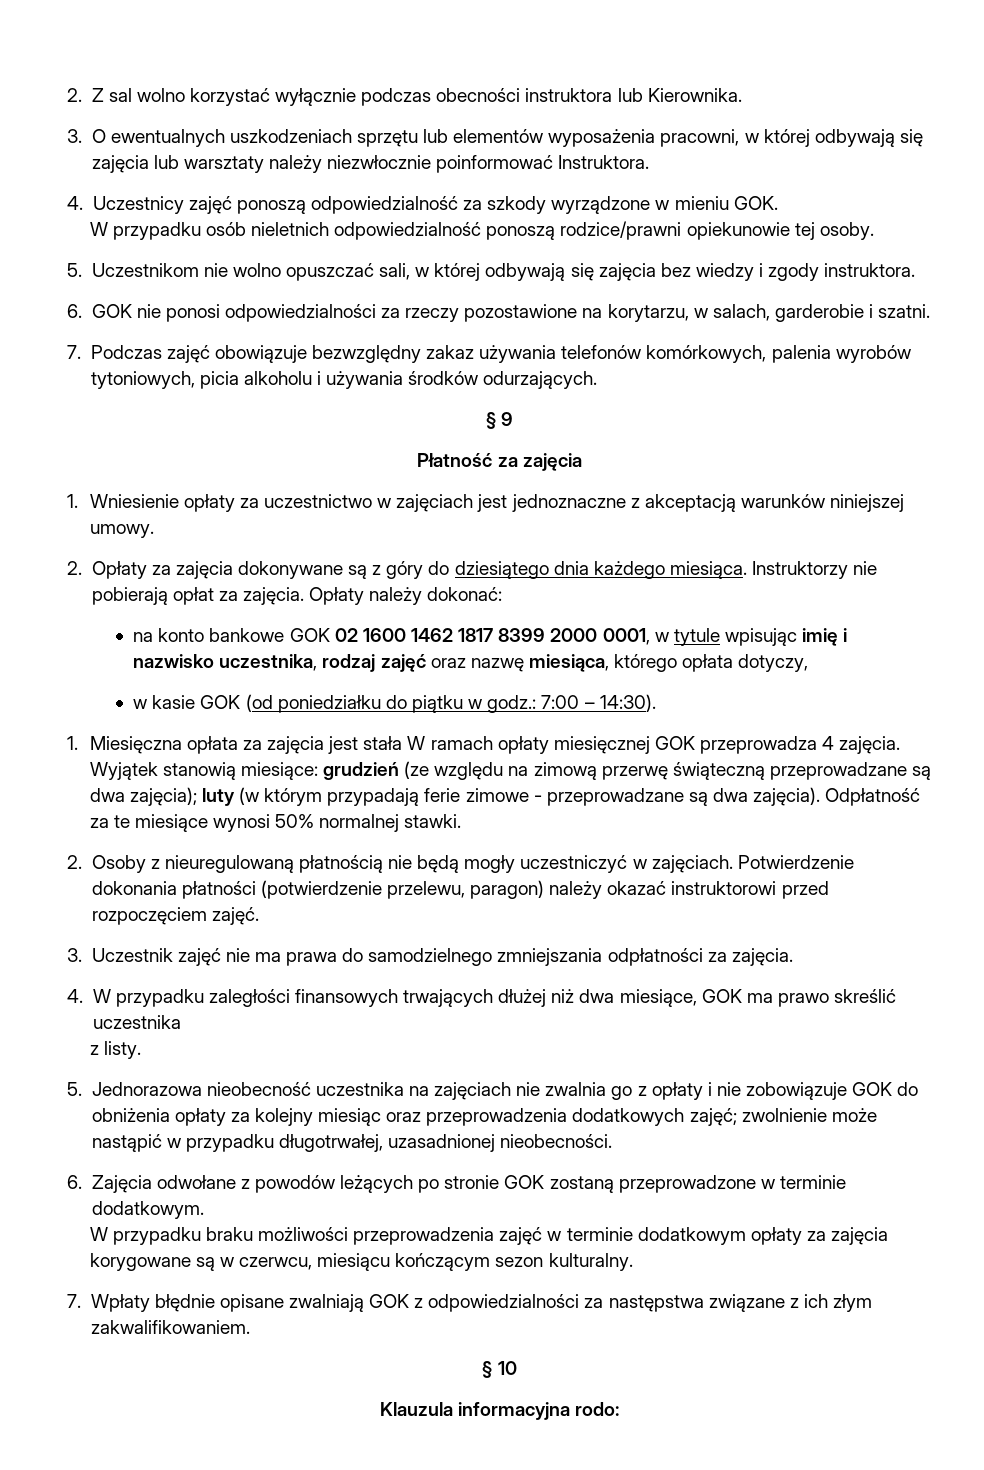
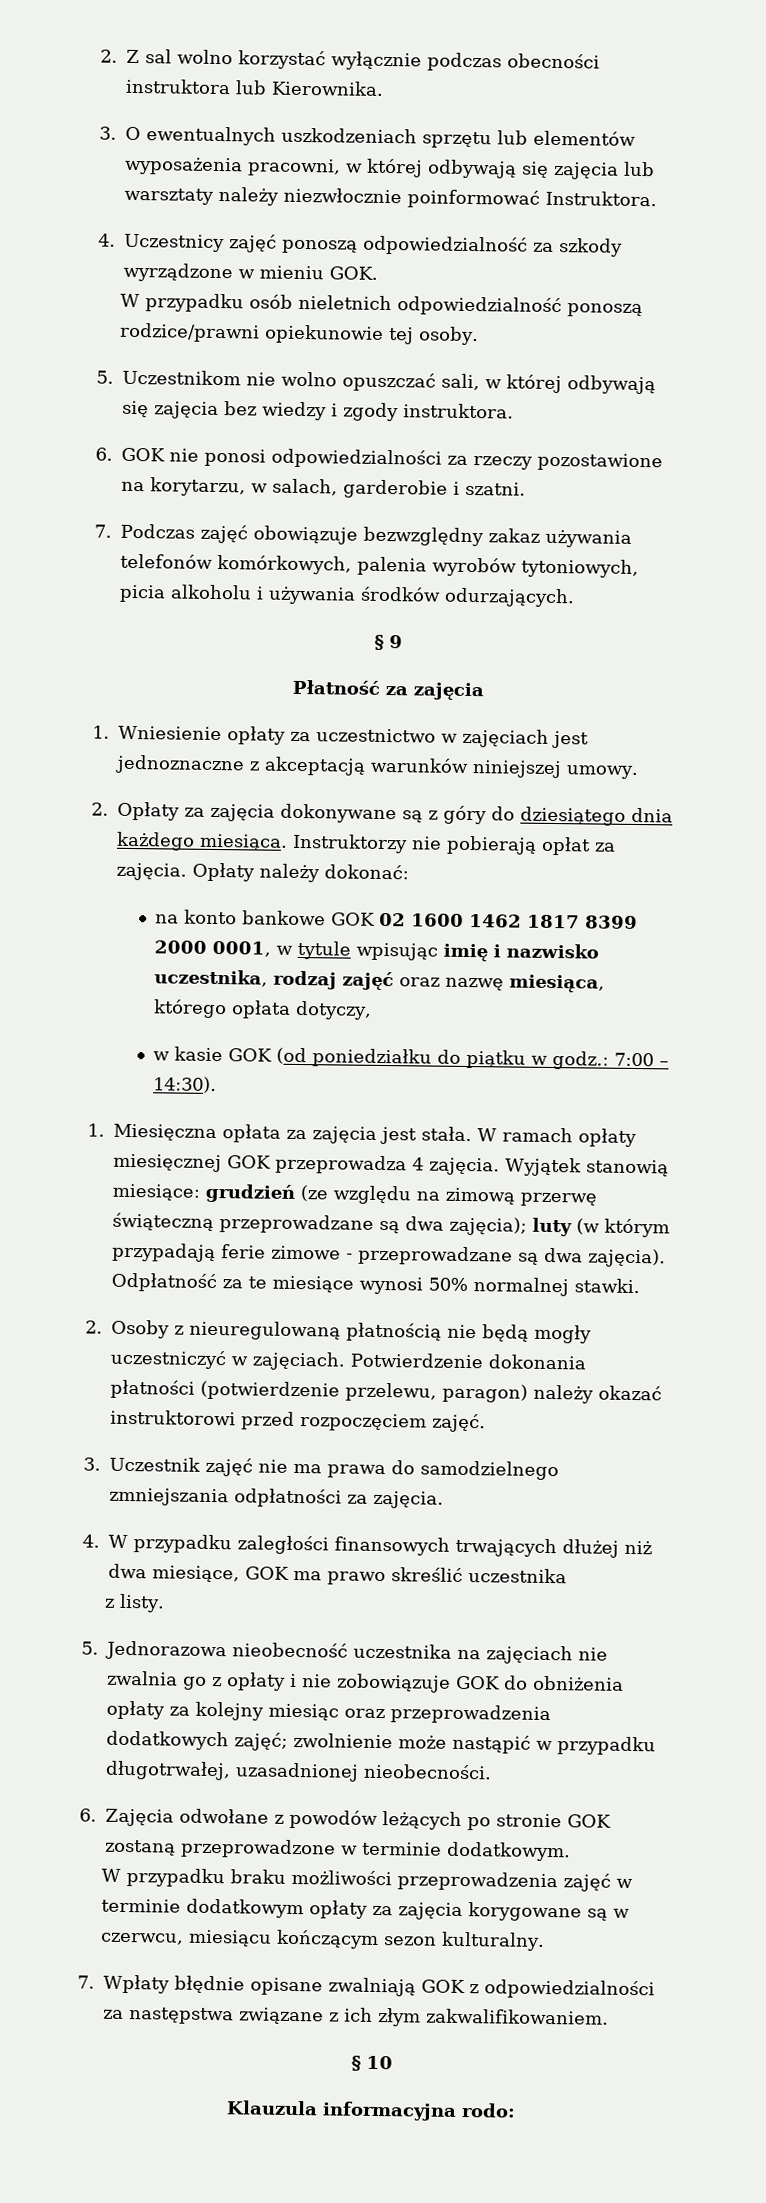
[363,736,403,750] stała -> [421,1126,472,1142] stała.

